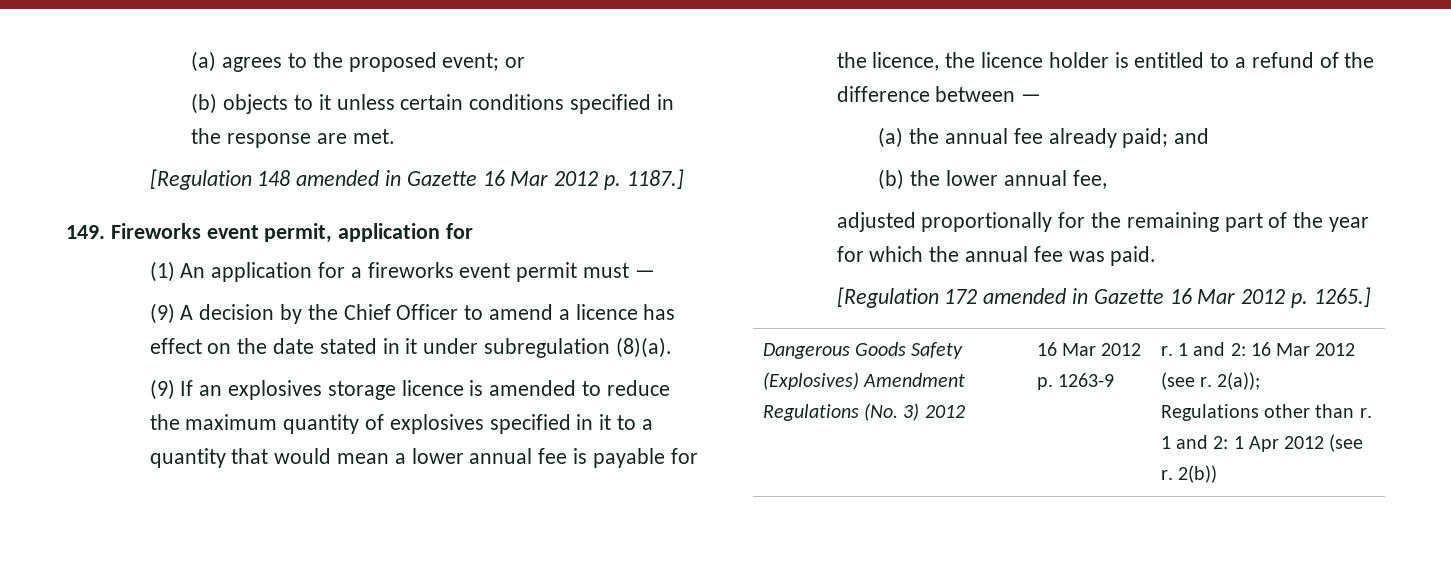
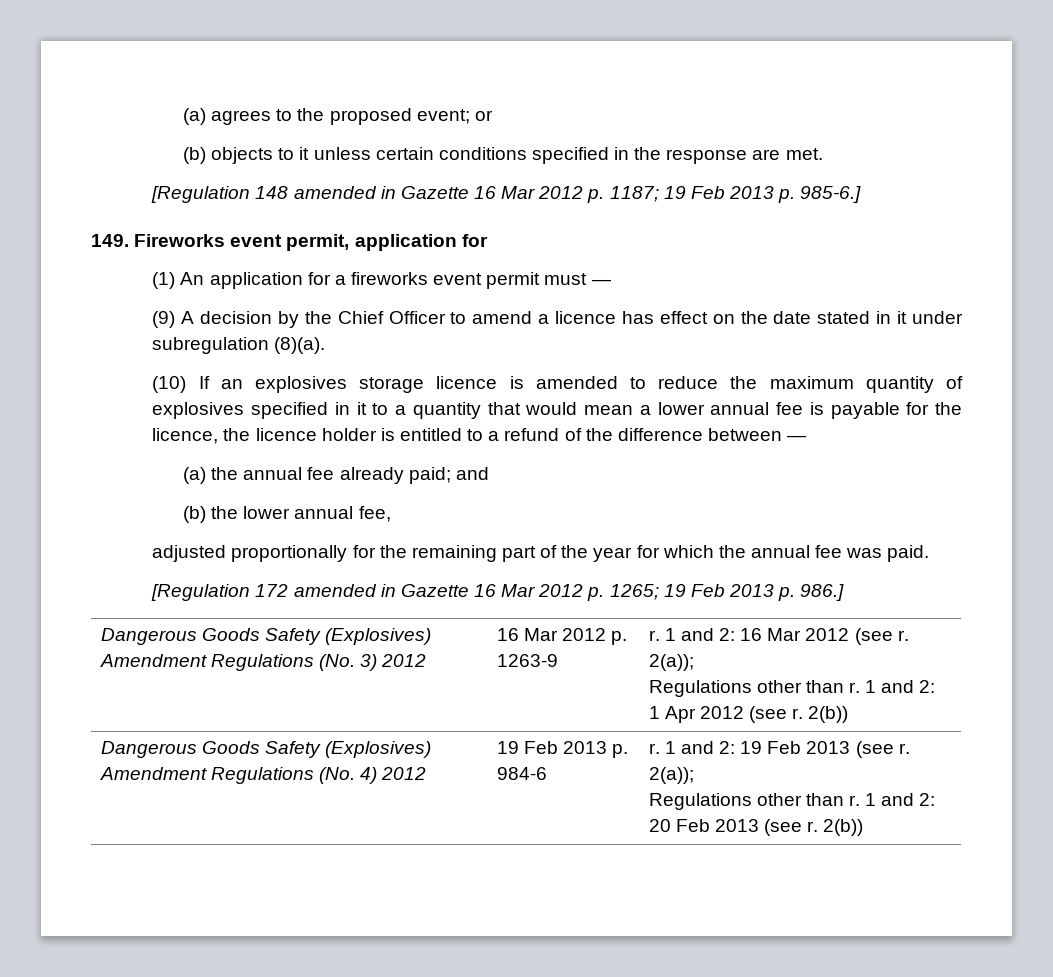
[626,169,684,189] 1187.] -> [609,186,862,203] 1187; 19 Feb 2013 p. 985-6.]
[149,379,175,400] (9) -> [152,376,187,393] (10)
[1313,287,1371,307] 1265.] -> [609,584,845,601] 1265; 19 Feb 2013 p. 986.]
(1218, 474) none -> [100,741,431,758] [99,767,427,784] [496,741,628,758] [496,767,547,780] [648,741,910,758] [648,767,694,784] [648,793,936,810] [648,819,864,836] // Dangerous Goods Safety (Explosives) Amendment Regulations (No. 4) 2012 | 19 Feb 2013 p. 984-6 | r. 1 and 2: 19 Feb 2013 (see r. 2(a)); // Regulations other than r. 1 and 2: 20 Feb 2013 (see r. 2(b))

